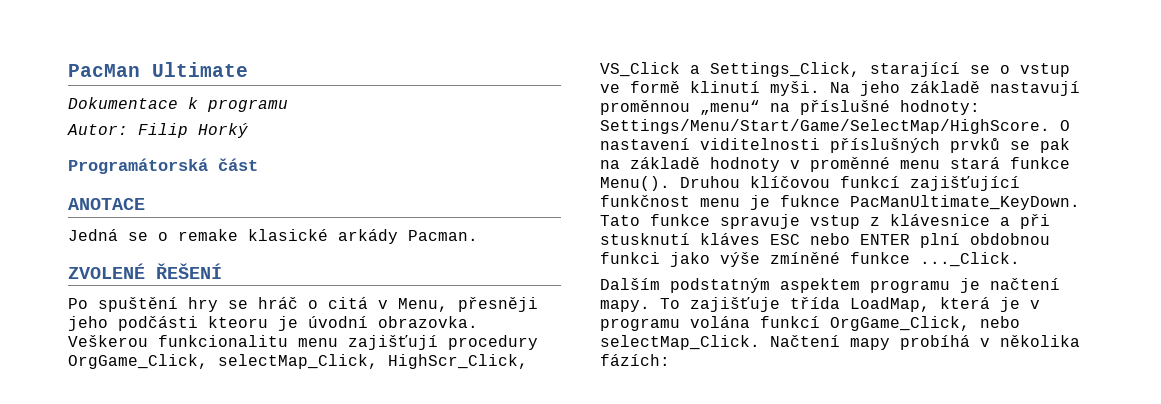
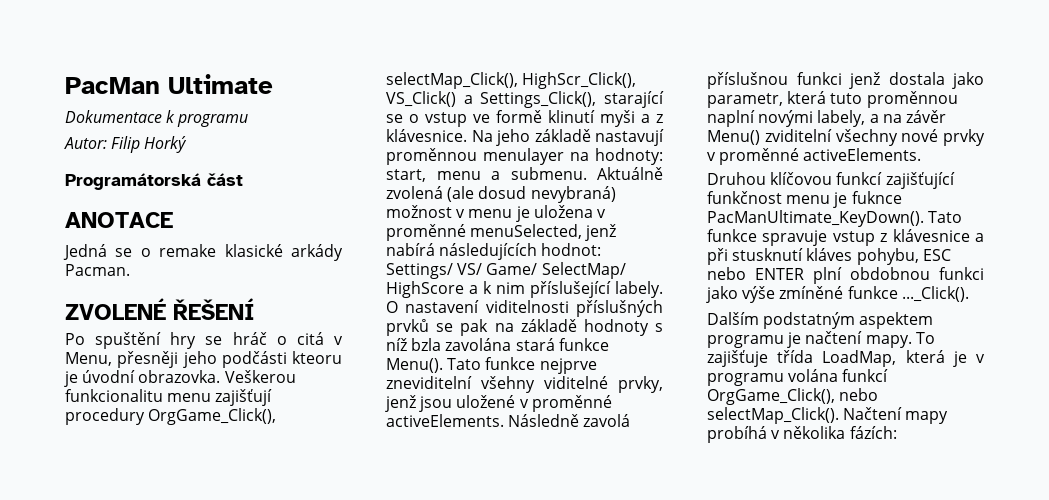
[68,354,528,369] [600,62,860,77] OrgGame_Click, selectMap_Click, HighScr_Click, VS_Click a Settings_Click, -> [148,408,277,425] [386,72,637,89] [386,91,597,108] OrgGame_Click(), selectMap_Click(), HighScr_Click(), VS_Click() a Settings_Click(),
[770,81,820,96] myši. -> [600,110,663,127] [386,129,467,142] myši a z klávesnice.
[700,100,980,115] [600,119,1050,134] „menu“ na příslušné hodnoty: Settings/Menu/Start/Game/SelectMap/HighScore. -> [483,148,663,165] [386,167,663,182] [386,186,616,203] [386,205,606,222] [386,224,617,241] [386,243,602,260] [386,262,626,279] [386,281,663,298] menulayer na hodnoty: start, menu a submenu. Aktuálně zvolená (ale dosud nevybraná) možnost v menu je uložena v proměnné menuSelected, jenž nabírá následujících hodnot: Settings/ VS/ Game/ SelectMap/ HighScore a k nim příslušející labely.
[790,157,1070,172] [600,176,670,191] v proměnné menu stará funkce Menu(). -> [655,323,663,332] [386,338,609,351] [386,357,597,374] [386,376,663,393] [385,395,612,412] [386,414,631,427] [707,72,984,89] [707,91,958,108] [707,110,946,127] [707,129,985,146] [707,148,922,165] s níž bzla zavolána stará funkce Menu(). Tato funkce nejprve zneviditelní všehny viditelné prvky, jenž jsou uložené v proměnné activeElements. Následně zavolá příslušnou funkci jenž dostala jako parametr, která tuto proměnnou naplní novými labely, a na závěr Menu() zviditelní všechny nové prvky v proměnné activeElements. //
[850,195,1080,210] PacManUltimate_KeyDown. -> [707,210,924,227] PacManUltimate_KeyDown().
(760, 239) none -> [856,248,919,265] pohybu,
[920,252,1020,267] ..._Click. -> [901,286,969,302] ..._Click().
[830,316,1020,331] [600,335,760,350] OrgGame_Click, nebo selectMap_Click. -> [707,388,879,405] [707,407,839,424] OrgGame_Click(), nebo selectMap_Click().

